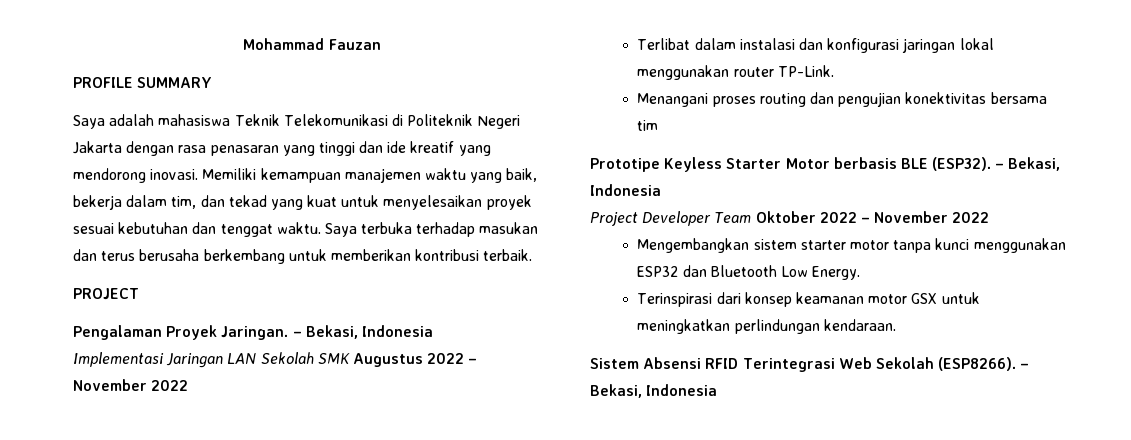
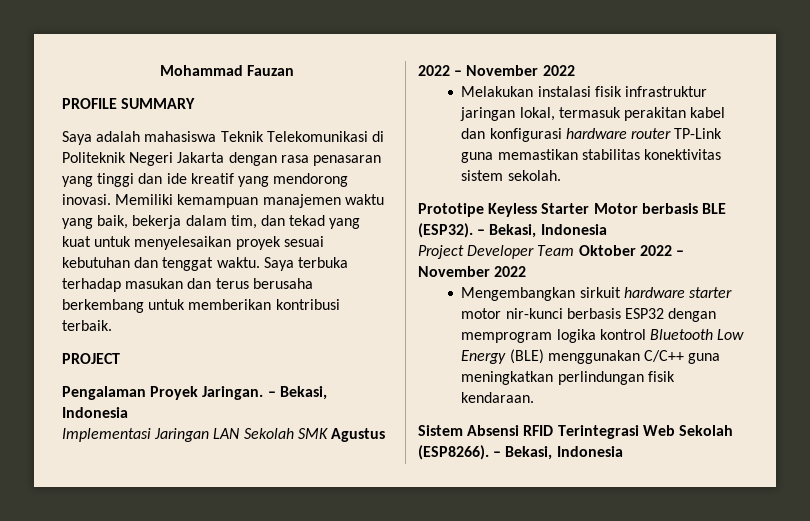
[352,353,478,367] [73,379,189,391] [637,38,994,53] [637,65,834,80] [637,92,1047,107] [637,120,659,131] Augustus 2022 – November 2022 // Terlibat dalam instalasi dan konfigurasi jaringan lokal menggunakan router TP-Link. // Menangani proses routing dan pengujian konektivitas bersama tim -> [330,428,385,442] [418,65,575,76] [461,86,708,97] [460,107,726,121] [461,128,723,142] [461,149,722,163] [461,170,561,181] Agustus 2022 – November 2022 // Melakukan instalasi fisik infrastruktur jaringan lokal, termasuk perakitan kabel dan konfigurasi hardware router TP-Link guna memastikan stabilitas konektivitas sistem sekolah.
[753,238,1066,253] [637,265,861,280] [637,292,980,307] sistem starter motor tanpa kunci menggunakan ESP32 dan Bluetooth Low Energy. // Terinspirasi dari konsep keamanan motor GSX untuk -> [579,287,733,298] [461,308,717,322] [461,329,745,343] [461,349,721,364] sirkuit hardware starter motor nir-kunci berbasis ESP32 dengan memprogram logika kontrol Bluetooth Low Energy (BLE) menggunakan C/C++ guna
(820, 326) none -> [647,371,675,382] fisik

